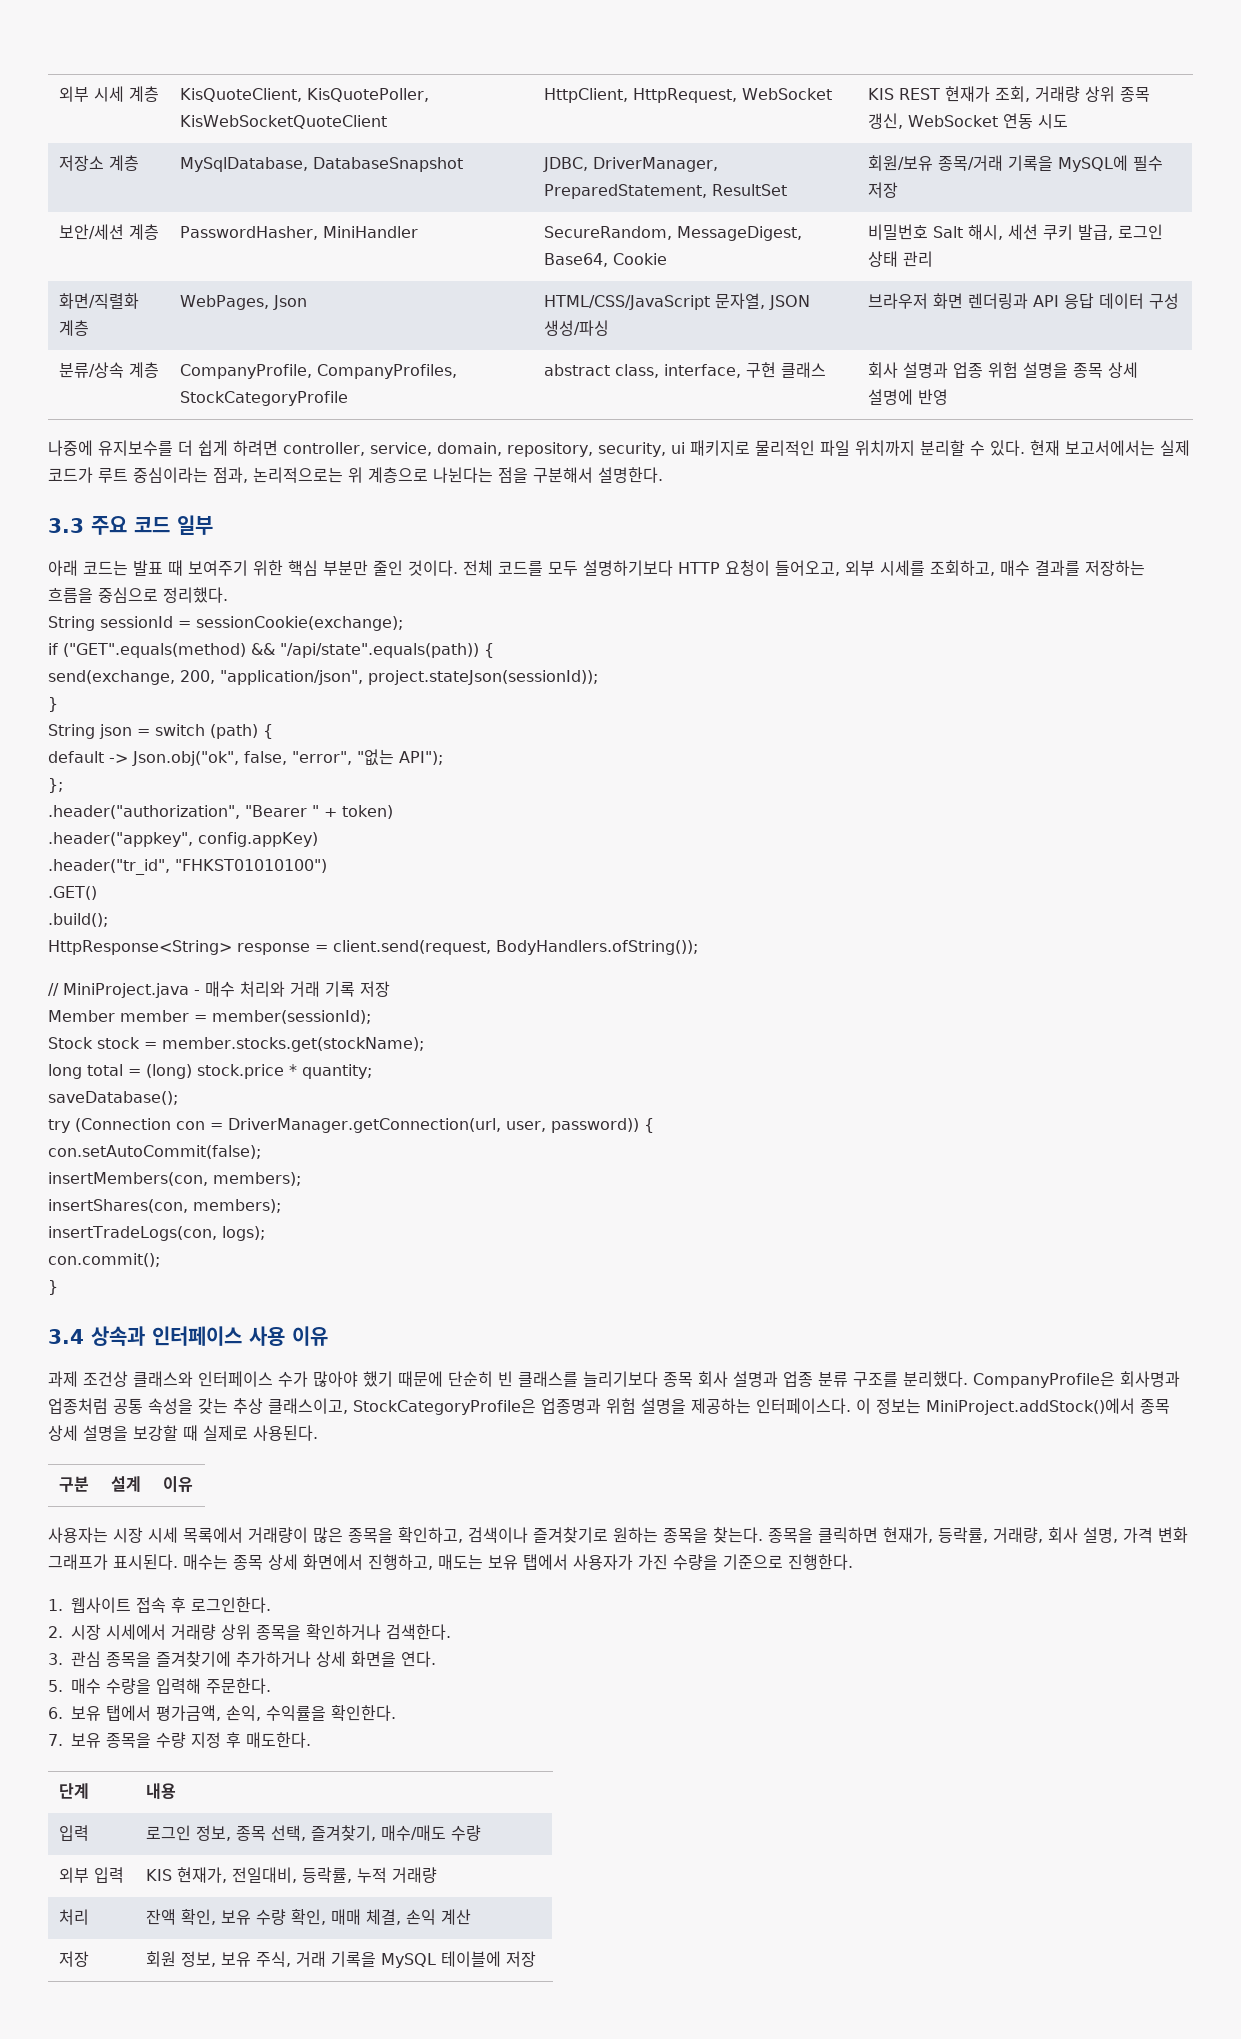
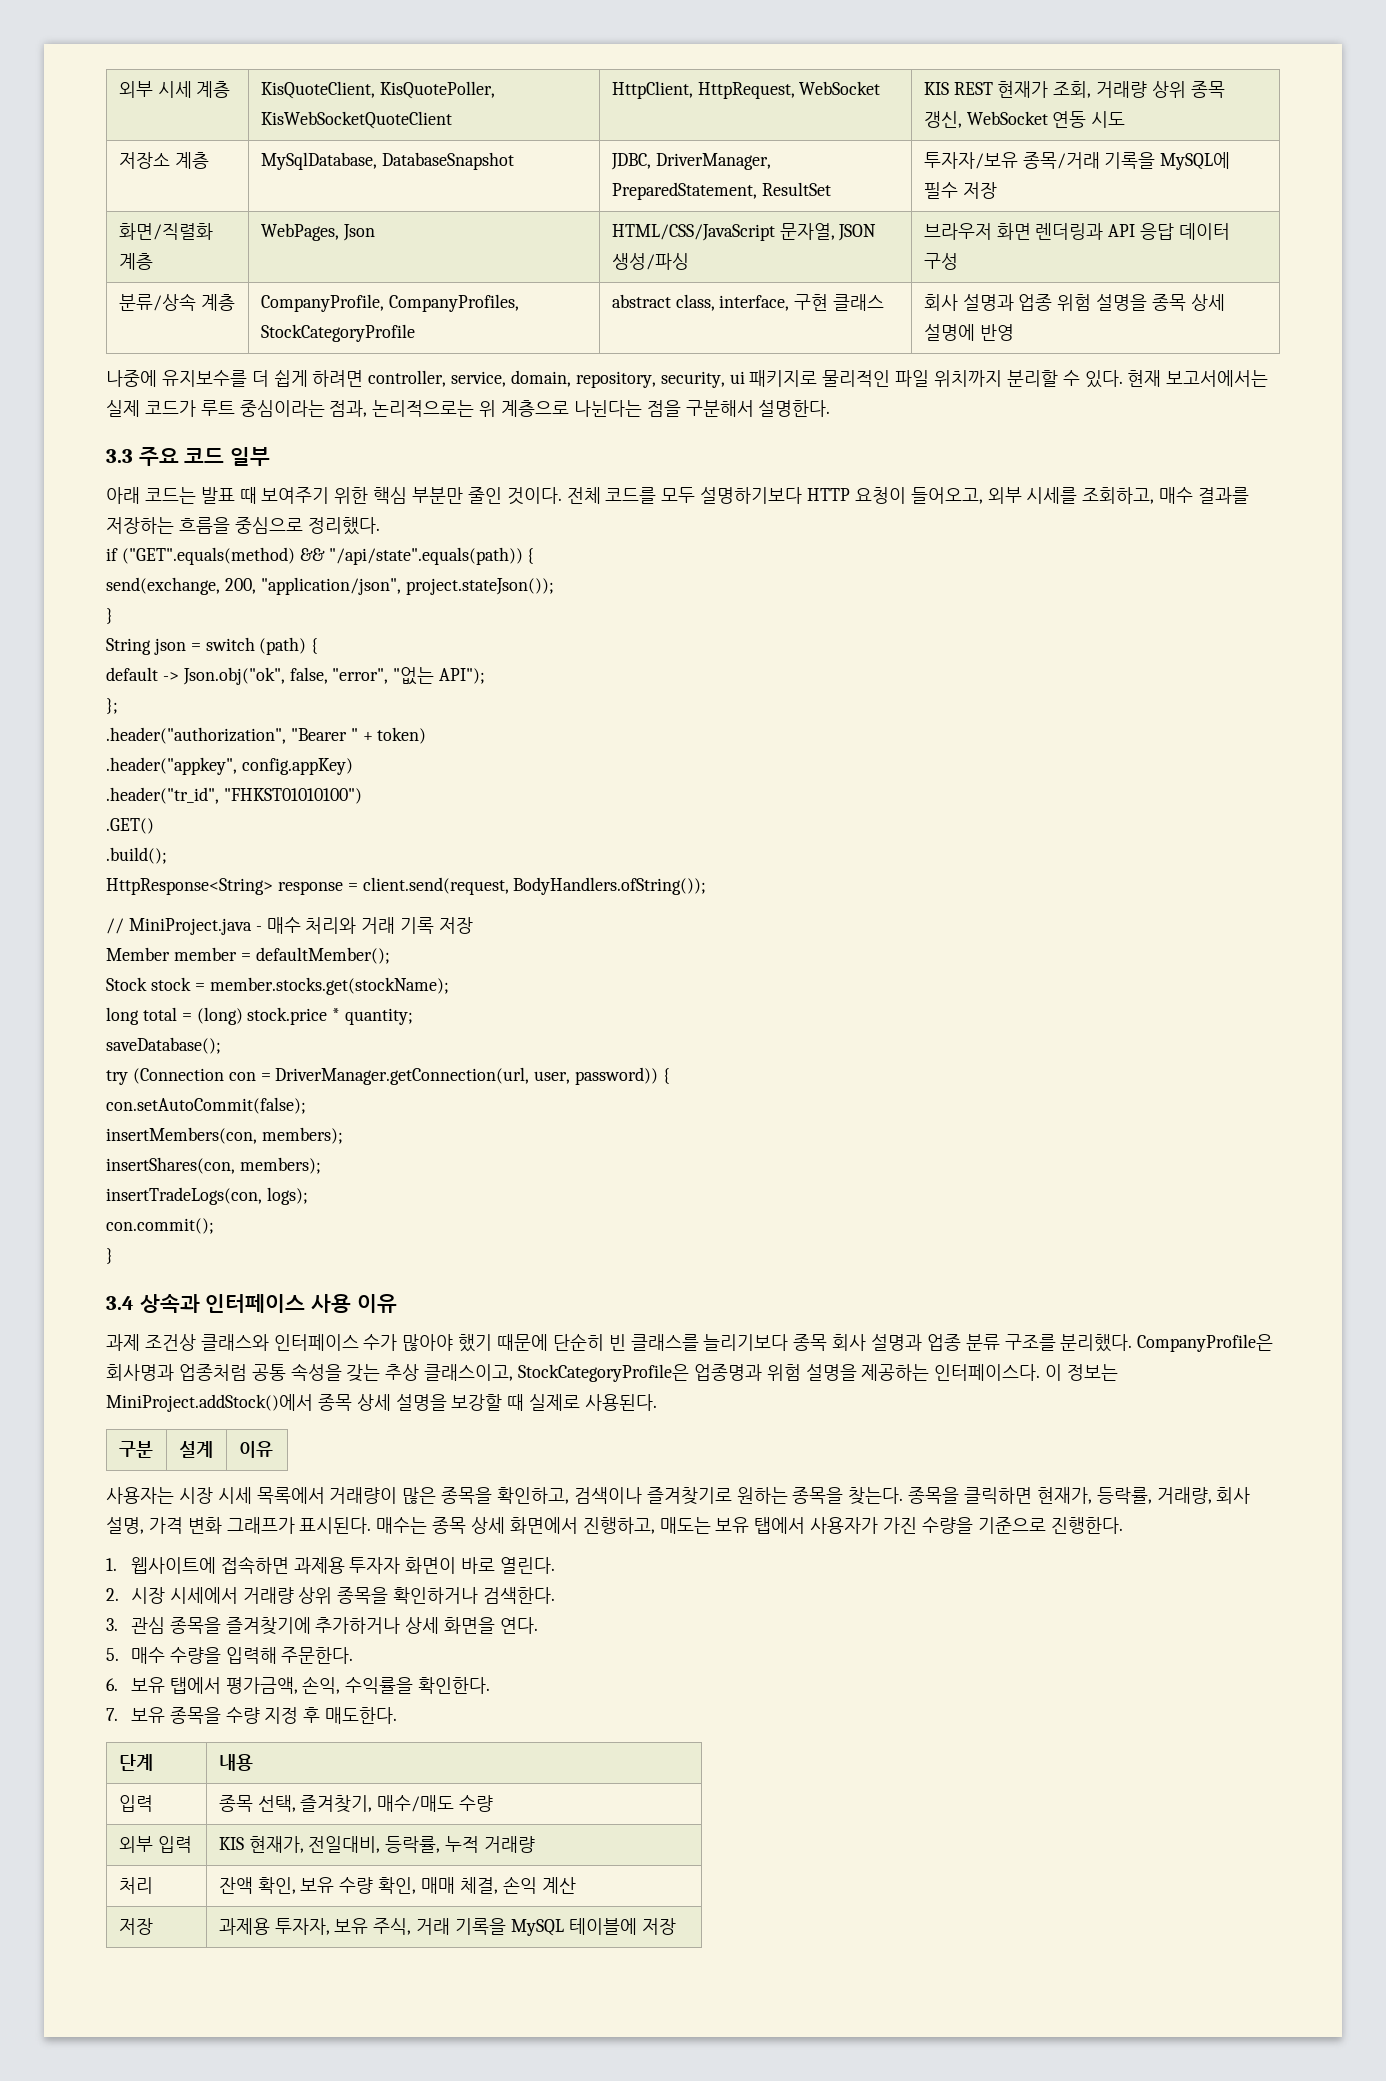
[867,155,933,171] 회원/보유 -> [923,152,1018,169] 투자자/보유
[58,224,159,240] [179,226,418,240] [543,226,802,241] [543,253,667,267] [867,224,1163,240] [867,251,933,267] // 보안/세션 계층 | PasswordHasher, MiniHandler | SecureRandom, MessageDigest, Base64, Cookie | 비밀번호 Salt 해시, 세션 쿠키 발급, 로그인 상태 관리 -> (997, 190) none
[48,616,403,631] // String sessionId = sessionCookie(exchange); -> (380, 526) none
[368,670,598,685] project.stateJson(sessionId)); -> [405,578,554,595] project.stateJson());
[212,1010,371,1024] member(sessionId); -> [255,947,390,964] defaultMember();
[71,1597,271,1613] 웹사이트 접속 후 로그인한다. -> [130,1556,555,1574] 웹사이트에 접속하면 과제용 투자자 화면이 바로 열린다.
[145,1825,231,1841] 로그인 정보, -> (153, 1803) none
[145,1951,216,1967] 회원 정보, -> [218,1918,330,1935] 과제용 투자자,

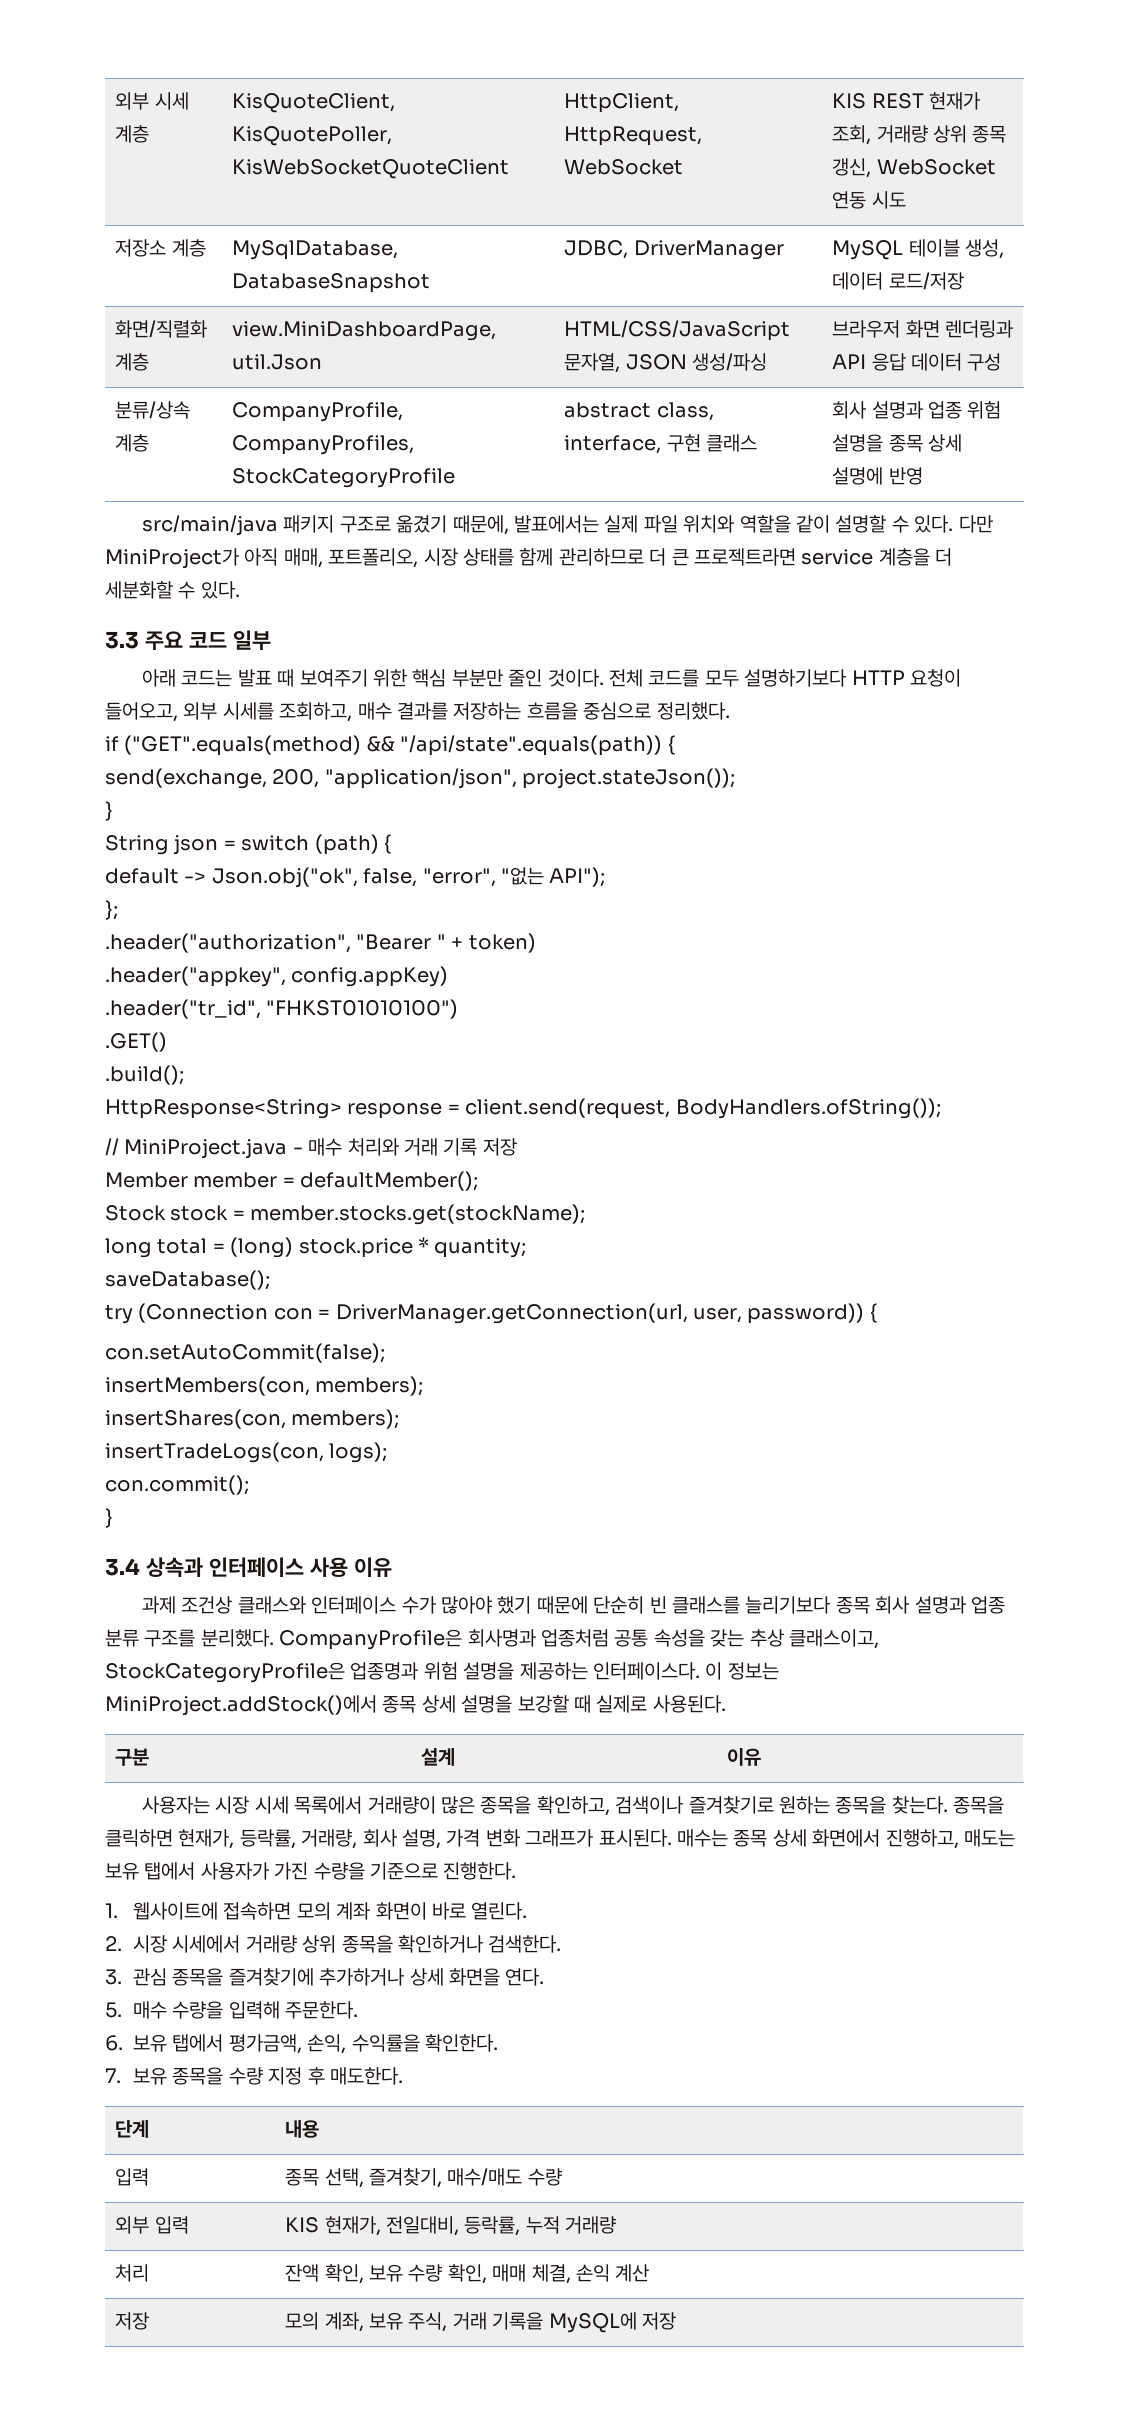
[655,153,771,170] [611,182,831,200] [923,152,1231,170] [923,182,997,199] DriverManager, PreparedStatement, ResultSet | 투자자/보유 종목/거래 기록을 MySQL에 필수 저장 -> [633,240,784,260] [832,239,1004,260] [832,272,964,290] DriverManager | MySQL 테이블 생성, 데이터 로드/저장
[260,223,375,241] WebPages, Json -> [232,321,497,341] [232,354,323,370] view.MiniDashboardPage, util.Json
[106,370,1269,388] [106,400,831,417] 나중에 유지보수를 더 쉽게 하려면 controller, service, domain, repository, security, ui 패키지로 물리적인 파일 위치까지 분리할 수 있다. 현재 보고서에서는 실제 코드가 루트 중심이라는 점과, 논리적으로는 위 계층으로 나뉜다는 점을 구분해서 설명한다. -> [141,515,993,536] [105,548,953,569] [105,581,240,599] src/main/java 패키지 구조로 옮겼기 때문에, 발표에서는 실제 파일 위치와 역할을 같이 설명할 수 있다. 다만 MiniProject가 아직 매매, 포트폴리오, 시장 상태를 함께 관리하므로 더 큰 프로젝트라면 service 계층을 더 세분화할 수 있다.
[293,1557,401,1574] 과제용 투자자 -> [296,1902,371,1920] 모의 계좌
[218,1918,330,1935] 과제용 투자자, -> [285,2312,364,2332] 모의 계좌,
[510,1918,637,1936] MySQL 테이블에 -> [548,2312,637,2333] MySQL에

